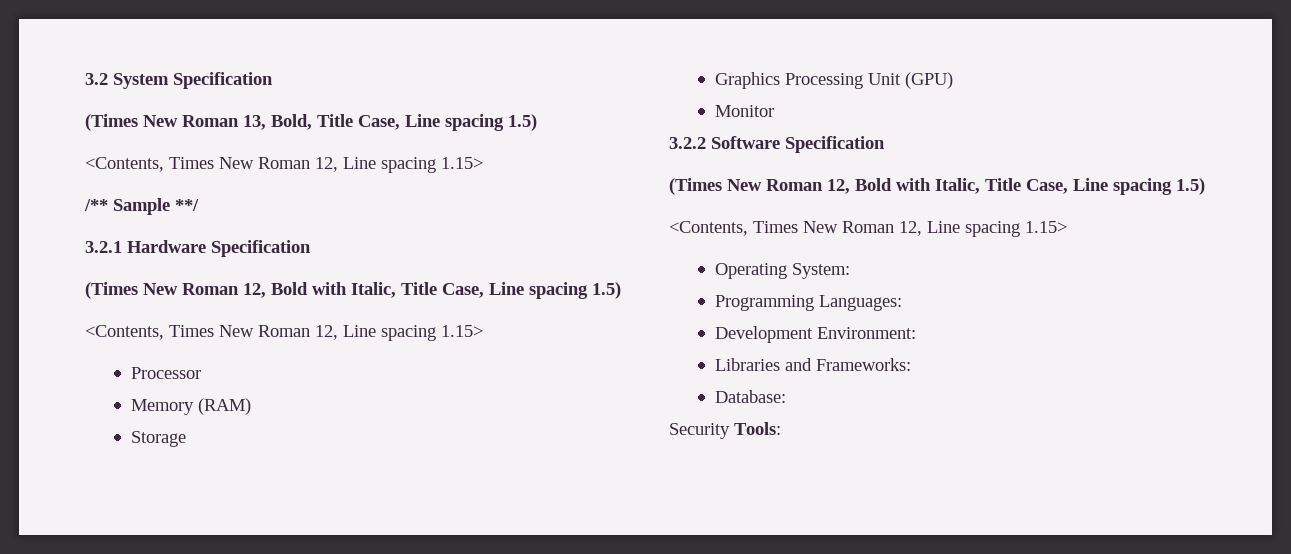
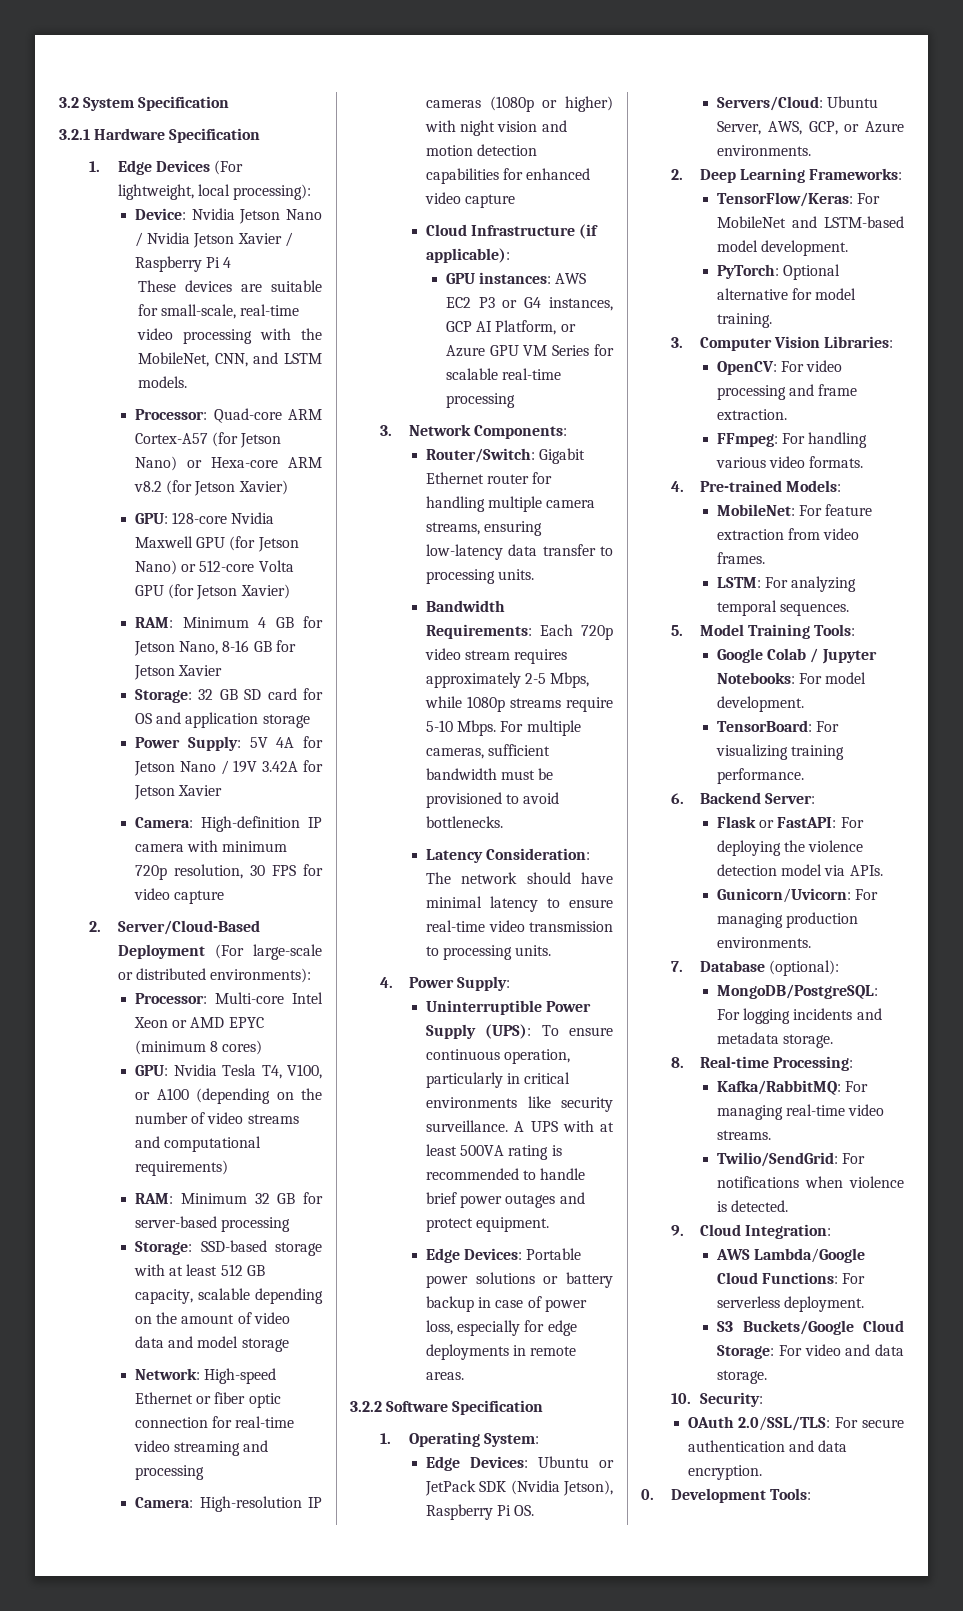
[85,114,537,131] [85,157,483,173] [84,198,199,215] [85,240,311,257] [85,282,621,299] [85,325,483,341] [130,367,201,379] [130,398,251,415] [130,431,186,447] [714,72,953,89] [714,105,774,117] [669,136,885,153] [669,178,1205,195] [669,221,1067,237] [714,263,850,279] [714,295,902,311] [714,326,916,343] [714,358,911,371] [714,390,786,403] [669,423,730,439] (Times New Roman 13, Bold, Title Case, Line spacing 1.5) // <Contents, Times New Roman 12, Line spacing 1.15> // /** Sample **/ // 3.2.1 Hardware Specification // (Times New Roman 12, Bold with Italic, Title Case, Line spacing 1.5) // <Contents, Times New Roman 12, Line spacing 1.15> // Processor // Memory (RAM) // Storage // Graphics Processing Unit (GPU) // Monitor // 3.2.2 Software Specification // (Times New Roman 12, Bold with Italic, Title Case, Line spacing 1.5) // <Contents, Times New Roman 12, Line spacing 1.15> // Operating System: // Programming Languages: // Development Environment: // Libraries and Frameworks: // Database: // Security -> [59,128,261,143] [88,160,244,175] [118,184,312,200] [135,208,322,224] [135,232,293,248] [135,256,232,272] [137,280,322,292] [137,304,300,319] [136,328,322,344] [137,352,322,367] [137,376,187,388] [135,408,322,423] [135,432,282,448] [135,456,322,471] [134,480,288,496] [135,512,275,524] [135,536,299,552] [135,560,294,575] [135,584,290,600] [135,616,323,628] [134,640,296,656] [134,665,223,680] [135,688,323,703] [135,712,310,728] [135,736,323,751] [134,760,323,776] [134,785,223,800] [135,816,322,832] [135,840,288,852] [135,864,323,880] [134,888,225,904] [88,920,261,935] [118,944,322,960] [118,968,312,983] [135,992,323,1004] [134,1017,264,1028] [135,1040,263,1055] [135,1064,322,1079] [135,1088,322,1104] [135,1112,299,1124] [135,1136,262,1152] [135,1160,229,1176] [135,1192,323,1204] [135,1216,291,1232] [135,1240,322,1256] [134,1264,265,1276] [135,1288,323,1304] [135,1312,290,1324] [135,1336,289,1352] [135,1368,277,1384] [135,1392,281,1408] [135,1416,295,1428] [134,1440,269,1456] [135,1465,205,1480] [135,1496,322,1512] [426,96,613,112] [425,120,567,136] [426,144,538,156] [426,168,591,184] [425,192,516,208] [426,224,599,239] [426,248,511,263] [445,272,587,284] [445,297,613,311] [445,320,576,335] [445,344,614,357] [445,368,562,380] [445,393,515,408] [379,424,568,439] [426,448,586,464] [426,472,553,484] [426,496,596,512] [426,521,543,536] [426,544,613,560] [426,569,535,584] [426,600,506,612] [426,624,613,640] [425,648,568,664] [426,672,590,688] [425,696,613,712] [426,720,581,736] [426,744,551,759] [426,768,554,780] [426,792,560,808] [426,816,504,828] [426,848,591,863] [426,872,613,884] [426,896,613,912] [426,920,613,932] [426,945,552,960] [379,976,511,991] [426,1000,592,1015] [426,1024,613,1039] [426,1049,571,1064] [426,1072,571,1088] [426,1096,613,1112] [426,1120,614,1132] [426,1144,562,1160] [426,1168,586,1180] [426,1192,585,1208] [426,1217,550,1232] [426,1248,582,1263] [426,1272,613,1288] [426,1296,587,1312] [426,1320,577,1336] [426,1344,577,1360] [426,1372,465,1380] [350,1400,544,1415] [379,1432,540,1447] [426,1456,614,1471] [425,1480,613,1496] [426,1504,535,1520] [717,96,879,111] [717,121,904,135] [717,145,812,156] [670,168,903,183] [717,192,881,207] [717,216,904,228] [717,240,849,256] [717,264,841,280] [717,288,857,300] [717,313,773,328] [670,336,894,351] [717,360,843,375] [717,384,858,400] [717,409,788,420] [717,432,868,448] [716,456,864,468] [670,480,842,492] [717,504,873,516] [717,528,860,540] [717,552,766,564] [717,576,857,592] [717,600,850,616] [670,624,856,639] [717,648,877,664] [717,672,867,684] [717,696,805,712] [717,720,840,732] [716,744,845,760] [717,768,805,784] [670,792,816,804] [717,816,864,828] [717,840,864,856] [717,864,883,876] [717,888,879,903] [717,912,859,928] [717,937,812,948] [670,960,840,976] [717,984,879,999] [717,1008,882,1024] [717,1032,834,1048] [670,1056,854,1071] [717,1080,869,1095] [717,1104,885,1120] [717,1130,772,1140] [717,1152,866,1167] [717,1176,904,1188] [717,1200,789,1212] [670,1224,832,1239] [716,1248,866,1263] [717,1272,866,1284] [717,1296,865,1312] [717,1320,904,1335] [717,1344,904,1359] [717,1370,768,1384] [670,1392,764,1407] [687,1416,904,1431] [687,1440,847,1452] [687,1465,762,1480] [641,1488,766,1503] 3.2.1 Hardware Specification // 1. Edge Devices (For lightweight, local processing): // Device: Nvidia Jetson Nano / Nvidia Jetson Xavier / Raspberry Pi 4 // These devices are suitable for small-scale, real-time video processing with the MobileNet, CNN, and LSTM models. // Processor: Quad-core ARM Cortex-A57 (for Jetson Nano) or Hexa-core ARM v8.2 (for Jetson Xavier) // GPU: 128-core Nvidia Maxwell GPU (for Jetson Nano) or 512-core Volta GPU (for Jetson Xavier) // RAM: Minimum 4 GB for Jetson Nano, 8-16 GB for Jetson Xavier // Storage: 32 GB SD card for OS and application storage // Power Supply: 5V 4A for Jetson Nano / 19V 3.42A for Jetson Xavier // Camera: High-definition IP camera with minimum 720p resolution, 30 FPS for video capture // 2. Server/Cloud-Based Deployment (For large-scale or distributed environments): // Processor: Multi-core Intel Xeon or AMD EPYC (minimum 8 cores) // GPU: Nvidia Tesla T4, V100, or A100 (depending on the number of video streams and computational requirements) // RAM: Minimum 32 GB for server-based processing // Storage: SSD-based storage with at least 512 GB capacity, scalable depending on the amount of video data and model storage // Network: High-speed Ethernet or fiber optic connection for real-time video streaming and processing // Camera: High-resolution IP cameras (1080p or higher) with night vision and motion detection capabilities for enhanced video capture // Cloud Infrastructure (if applicable): // GPU instances: AWS EC2 P3 or G4 instances, GCP AI Platform, or Azure GPU VM Series for scalable real-time processing // 3. Network Components: // Router/Switch: Gigabit Ethernet router for handling multiple camera streams, ensuring low-latency data transfer to processing units. // Bandwidth Requirements: Each 720p video stream requires approximately 2-5 Mbps, while 1080p streams require 5-10 Mbps. For multiple cameras, sufficient bandwidth must be provisioned to avoid bottlenecks. // Latency Consideration: The network should have minimal latency to ensure real-time video transmission to processing units. // 4. Power Supply: // Uninterruptible Power Supply (UPS): To ensure continuous operation, particularly in critical environments like security surveillance. A UPS with at least 500VA rating is recommended to handle brief power outages and protect equipment. // Edge Devices: Portable power solutions or battery backup in case of power loss, especially for edge deployments in remote areas. // 3.2.2 Software Specification // 1. Operating System: // Edge Devices: Ubuntu or JetPack SDK (Nvidia Jetson), Raspberry Pi OS. // Servers/Cloud: Ubuntu Server, AWS, GCP, or Azure environments. // 2. Deep Learning Frameworks: // TensorFlow/Keras: For MobileNet and LSTM-based model development. // PyTorch: Optional alternative for model training. // 3. Computer Vision Libraries: // OpenCV: For video processing and frame extraction. // FFmpeg: For handling various video formats. // 4. Pre-trained Models: // MobileNet: For feature extraction from video frames. // LSTM: For analyzing temporal sequences. // 5. Model Training Tools: // Google Colab / Jupyter Notebooks: For model development. // TensorBoard: For visualizing training performance. // 6. Backend Server: // Flask or FastAPI: For deploying the violence detection model via APIs. // Gunicorn/Uvicorn: For managing production environments. // 7. Database (optional): // MongoDB/PostgreSQL: For logging incidents and metadata storage. // 8. Real-time Processing: // Kafka/RabbitMQ: For managing real-time video streams. // Twilio/SendGrid: For notifications when violence is detected. // 9. Cloud Integration: // AWS Lambda/Google Cloud Functions: For serverless deployment. // S3 Buckets/Google Cloud Storage: For video and data storage. // 10. Security: // OAuth 2.0/SSL/TLS: For secure authentication and data encryption. // 0. Development

